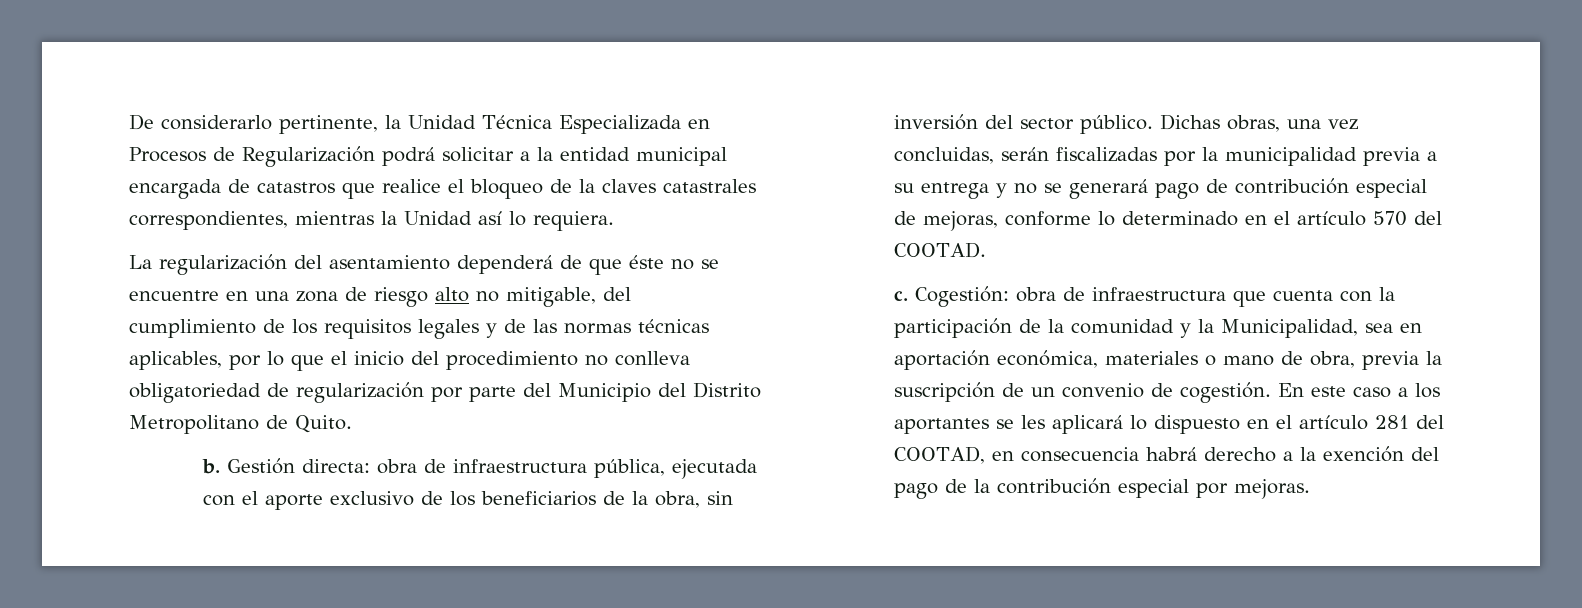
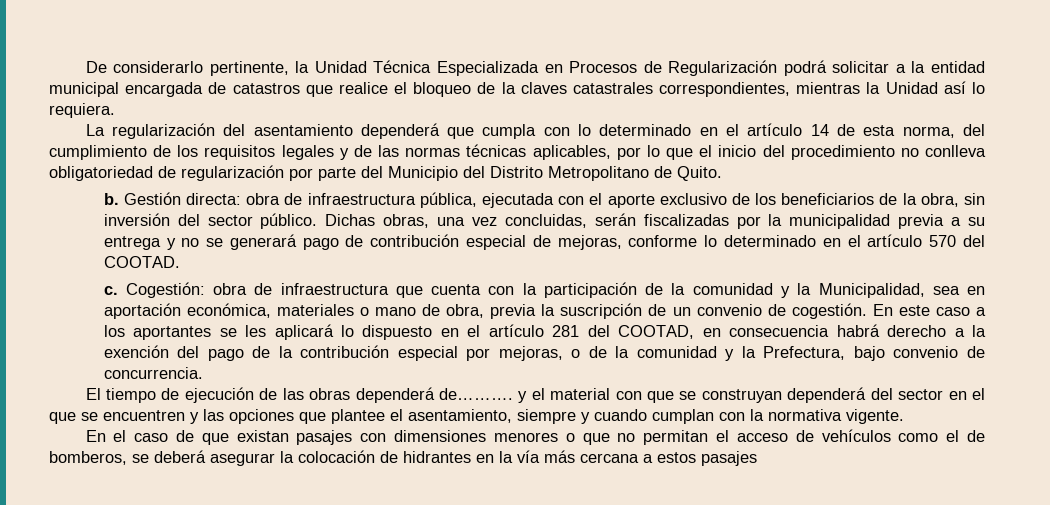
[560,255,719,275] [129,287,596,307] de que éste no se encuentre en una zona de riesgo alto no mitigable, -> [447,123,955,139] que cumpla con lo determinado en el artículo 14 de esta norma,
[1234,479,1311,499] mejoras. -> [498,346,986,361] [103,367,203,379] [85,387,986,403] [49,409,904,424] [85,429,985,445] [49,450,757,466] mejoras, o de la comunidad y la Prefectura, bajo convenio de concurrencia. // El tiempo de ejecución de las obras dependerá de………. y el material con que se construyan dependerá del sector en el que se encuentren y las opciones que plantee el asentamiento, siempre y cuando cumplan con la normativa vigente. // En el caso de que existan pasajes con dimensiones menores o que no permitan el acceso de vehículos como el de bomberos, se deberá asegurar la colocación de hidrantes en la vía más cercana a estos pasajes

